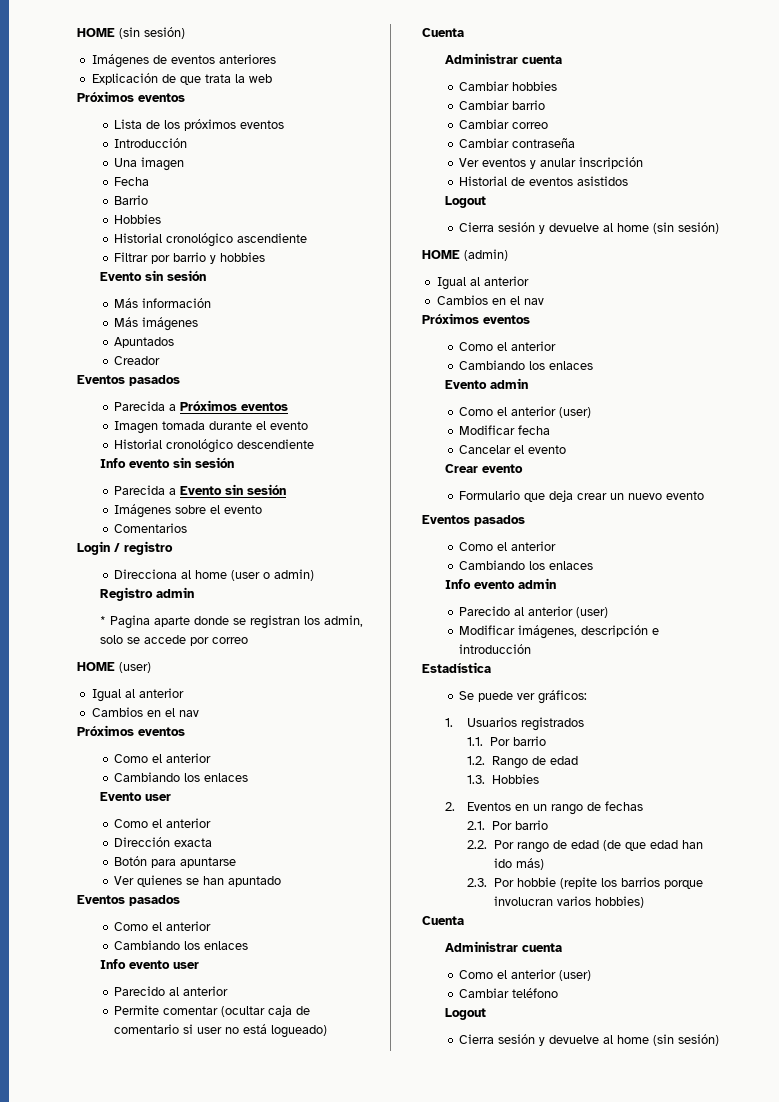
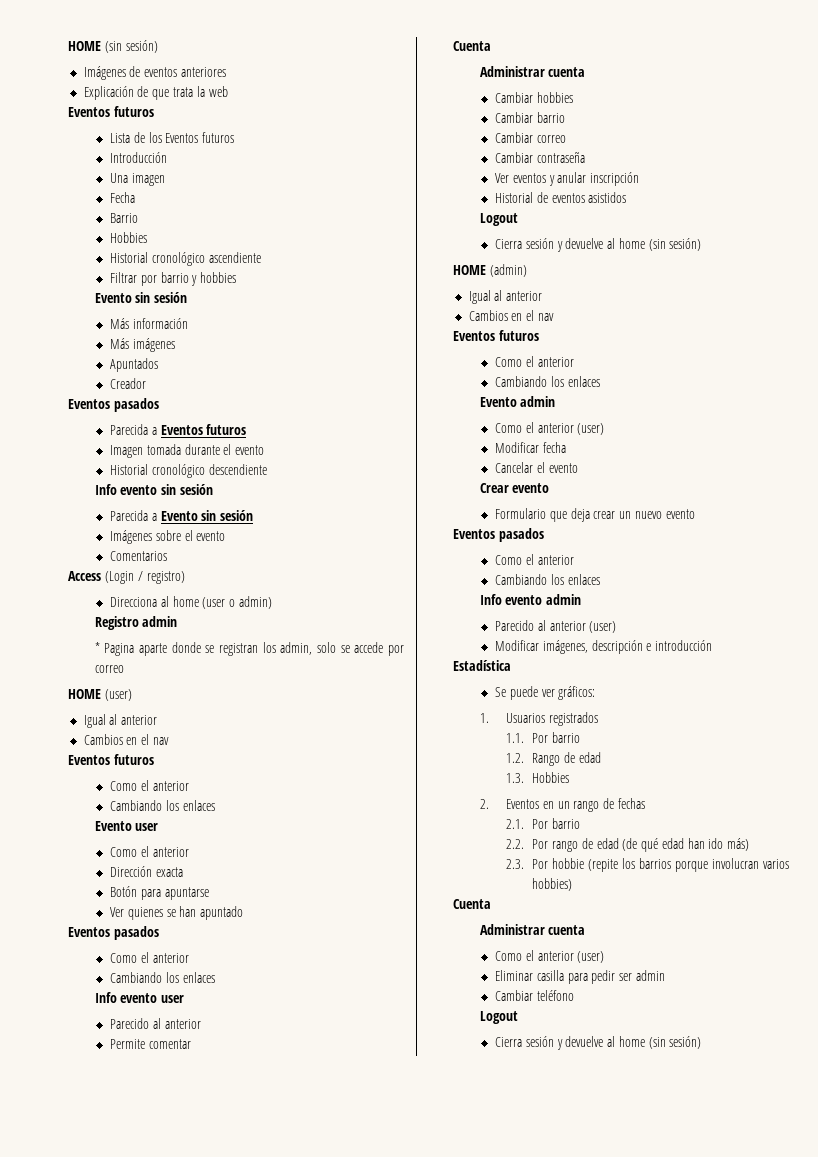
[77,91,186,102] Próximos eventos -> [68,106,155,117] Eventos futuros
[184,119,285,131] próximos eventos -> [165,132,235,143] Eventos futuros
[180,400,289,411] Próximos eventos -> [160,424,247,435] Eventos futuros
[77,541,174,555] Login / registro -> [68,571,185,584] Access (Login / registro)
[77,725,186,736] Próximos eventos -> [68,754,155,765] Eventos futuros
[221,1005,311,1017] [114,1024,328,1038] (ocultar caja de comentario si user no está logueado) -> (191, 1044) none
[422,313,531,324] Próximos eventos -> [453,330,540,341] Eventos futuros
[624,842,646,851] que -> [641,838,659,852] qué
(592, 975) none -> [495,970,665,984] // Eliminar casilla para pedir ser admin

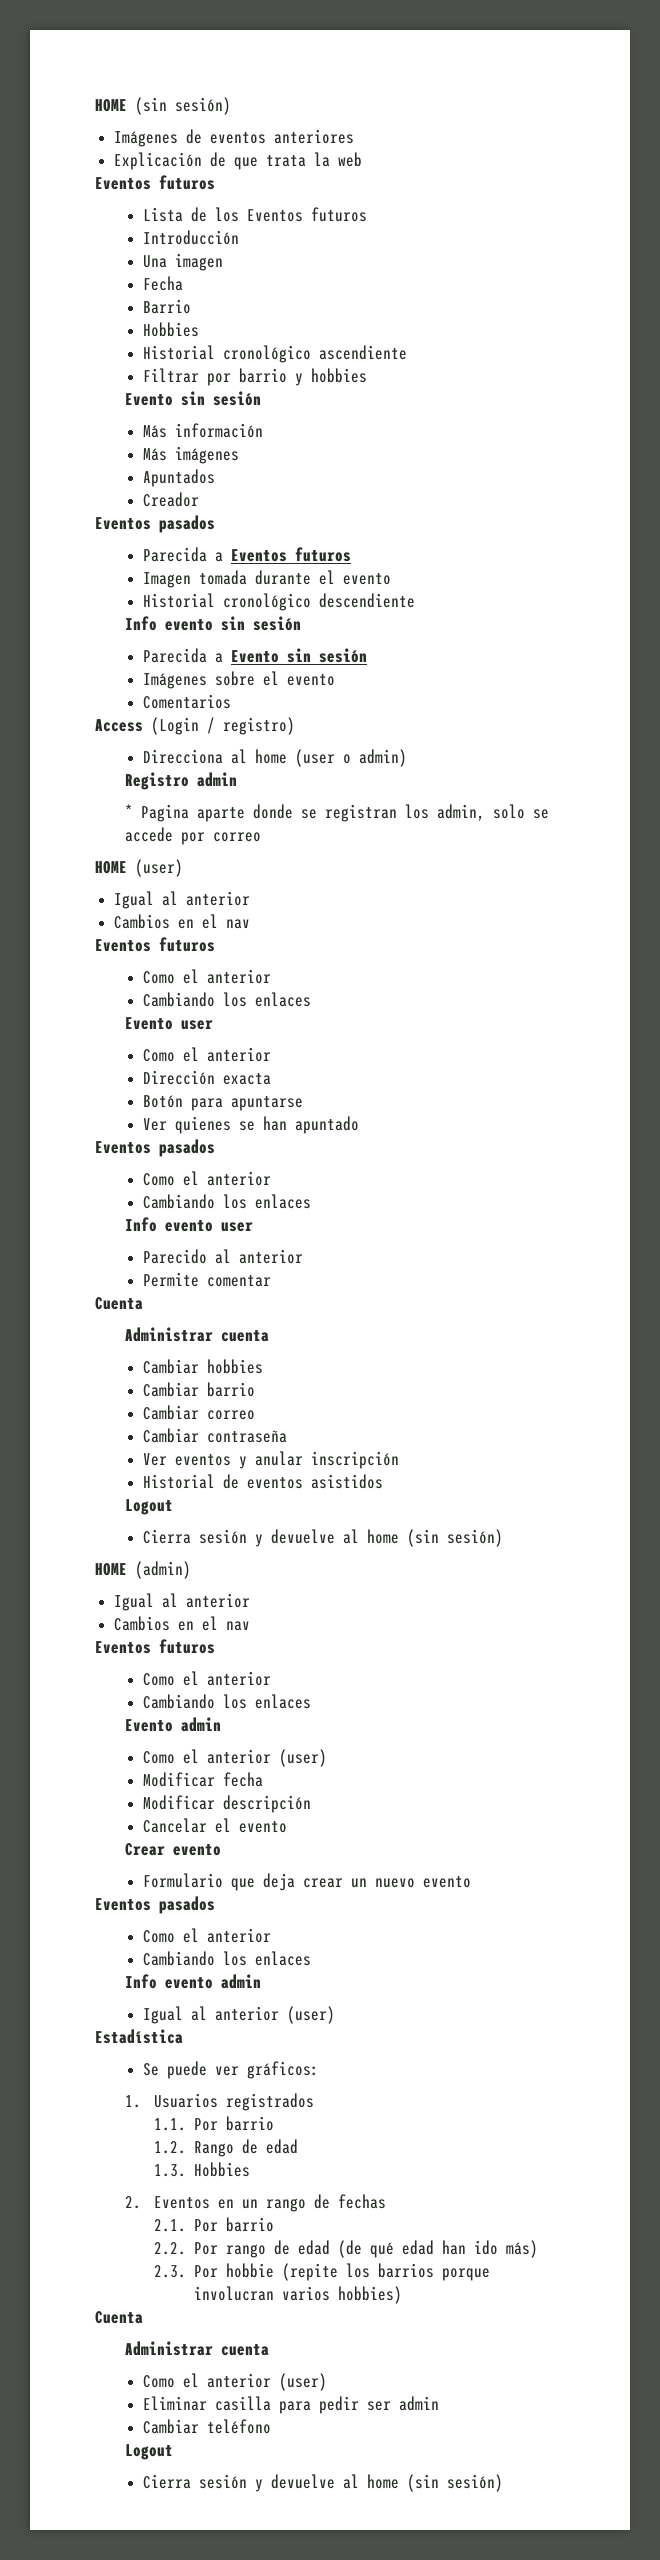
(566, 447) none -> [143,1795,312,1813] // Modificar descripción
[495,620,535,631] Parecido -> [143,2006,184,2024] Igual
[495,640,713,654] // Modificar imágenes, descripción e introducción -> (336, 2015) none

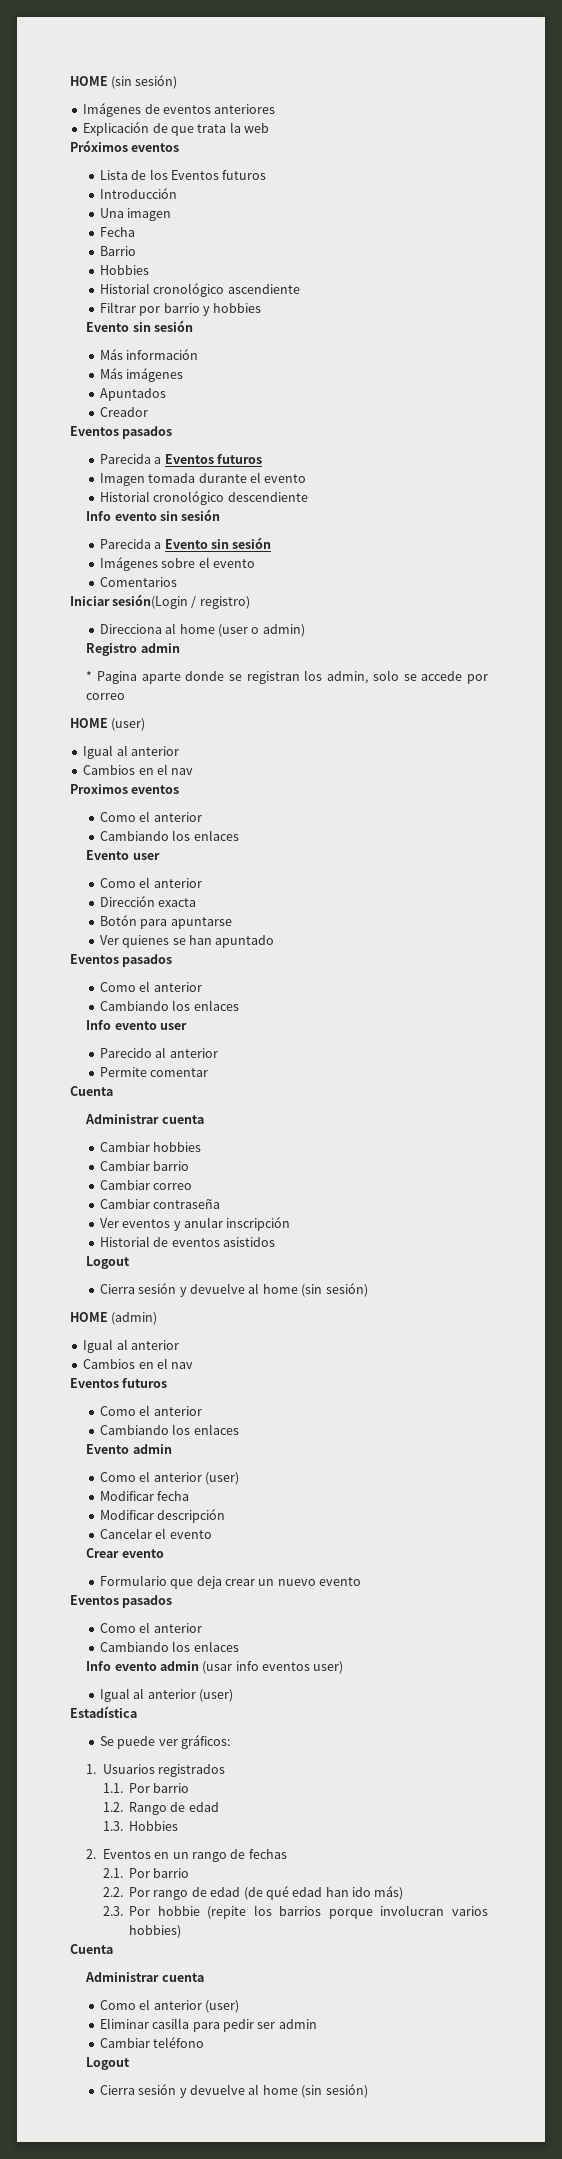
[95,175,216,190] Eventos futuros -> [69,140,179,152] Próximos eventos
[95,717,200,735] Access (Login -> [69,594,188,609] Iniciar sesión(Login
[95,937,216,952] Eventos futuros -> [69,784,179,794] Proximos eventos
(261, 1981) none -> [202,1661,344,1674] (usar info eventos user)

